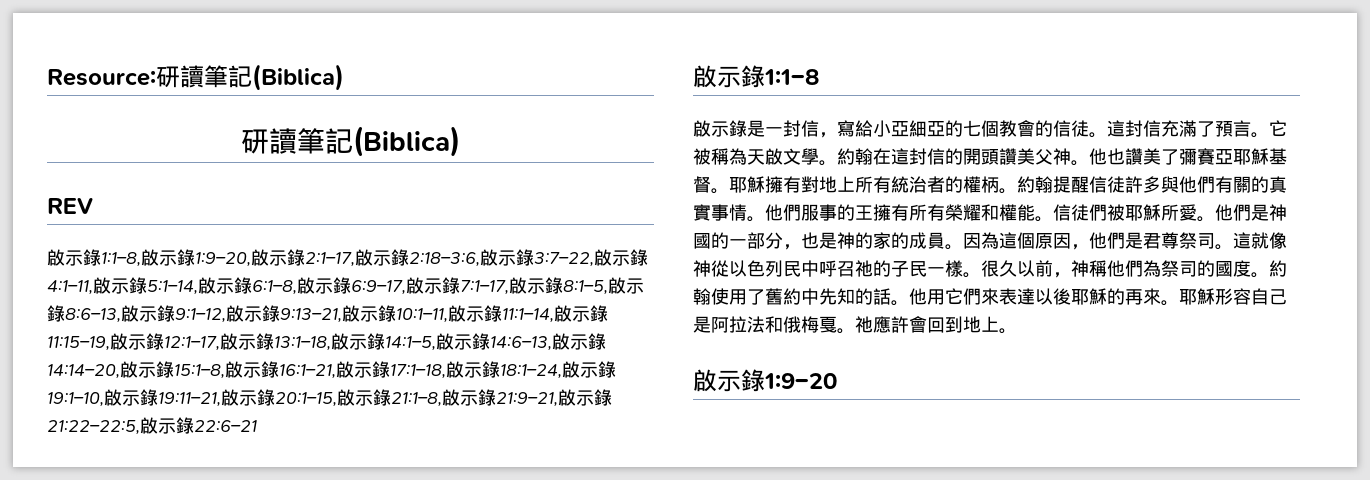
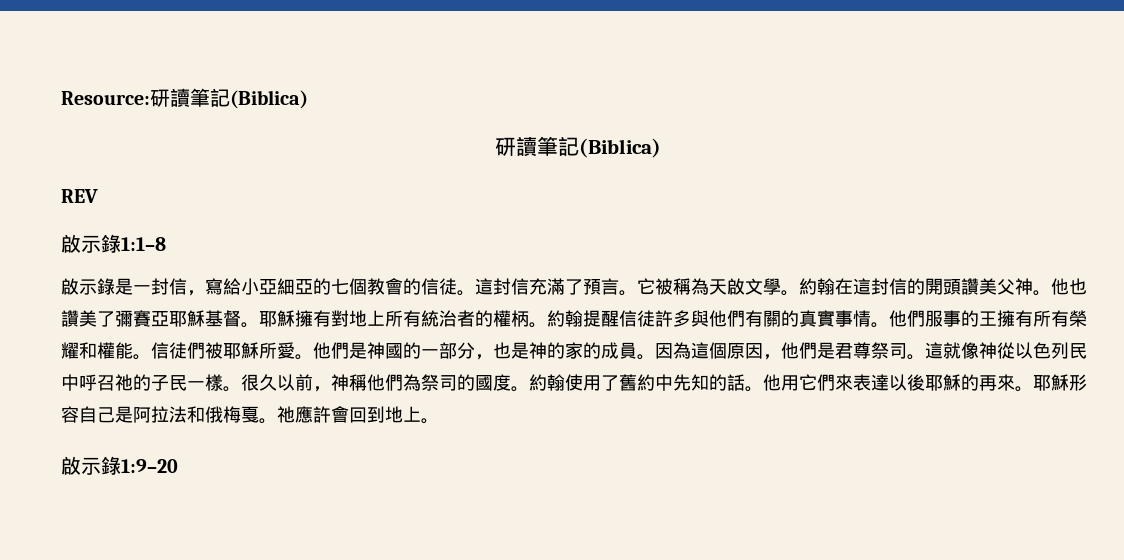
[47,249,648,267] [47,277,644,295] [47,305,608,323] [47,333,606,351] [47,361,616,379] [47,389,612,407] [47,417,257,435] // 啟示錄1:1–8,啟示錄1:9–20,啟示錄2:1–17,啟示錄2:18–3:6,啟示錄3:7–22,啟示錄4:1–11,啟示錄5:1–14,啟示錄6:1–8,啟示錄6:9–17,啟示錄7:1–17,啟示錄8:1–5,啟示錄8:6–13,啟示錄9:1–12,啟示錄9:13–21,啟示錄10:1–11,啟示錄11:1–14,啟示錄11:15–19,啟示錄12:1–17,啟示錄13:1–18,啟示錄14:1–5,啟示錄14:6–13,啟示錄14:14–20,啟示錄15:1–8,啟示錄16:1–21,啟示錄17:1–18,啟示錄18:1–24,啟示錄19:1–10,啟示錄19:11–21,啟示錄20:1–15,啟示錄21:1–8,啟示錄21:9–21,啟示錄21:22–22:5,啟示錄22:6–21 -> (98, 196) none

